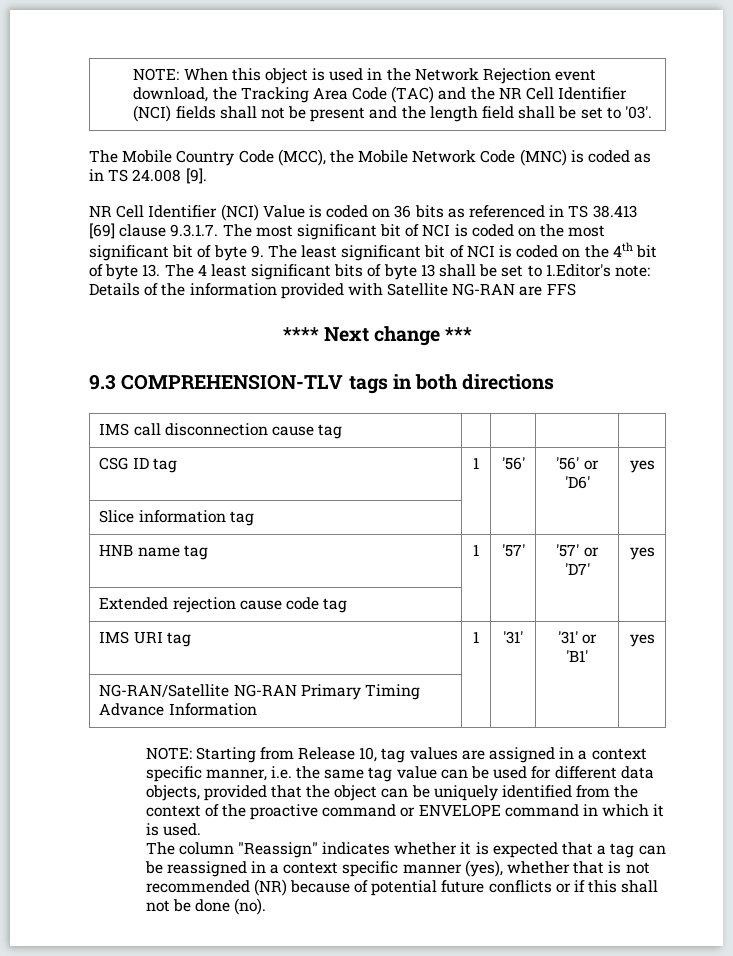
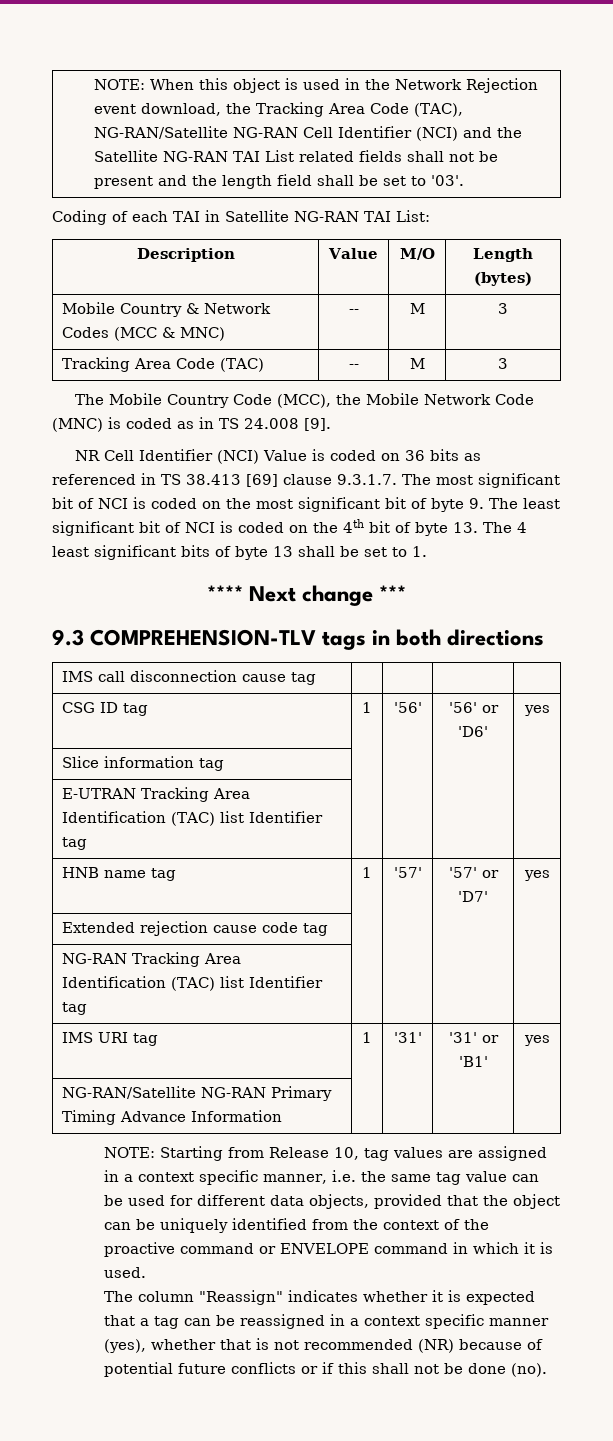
[391,86,628,103] [133,105,172,122] (TAC) and the NR Cell Identifier (NCI) -> [413,103,463,117] [93,126,522,141] [93,150,354,162] (TAC), NG-RAN/Satellite NG-RAN Cell Identifier (NCI) and the Satellite NG-RAN TAI List related
(652, 112) none -> [52,210,430,225] [136,248,235,262] [328,248,379,259] [399,248,435,260] [473,248,533,262] [474,272,532,286] [62,302,272,317] [62,327,226,341] [348,309,359,314] [409,303,425,314] [498,303,508,314] [62,357,265,372] [348,364,359,369] [409,358,425,369] [498,358,508,369] // Coding of each TAI in Satellite NG-RAN TAI List: // Description | Value | M/O | Length (bytes) // Mobile Country & Network Codes (MCC & MNC) | -- | M | 3 // Tracking Area Code (TAC) | -- | M | 3
[545,264,650,277] [89,283,576,299] 1.Editor's note: Details of the information provided with Satellite NG-RAN are FFS -> [412,546,427,557] 1.
(254, 518) none -> [62,787,251,802] [62,811,324,826] [62,837,88,850] // E-UTRAN Tracking Area Identification (TAC) list Identifier tag | | | |
(348, 605) none -> [62,952,242,967] [62,976,324,991] [62,1002,88,1015] // NG-RAN Tracking Area Identification (TAC) list Identifier tag | | | |

